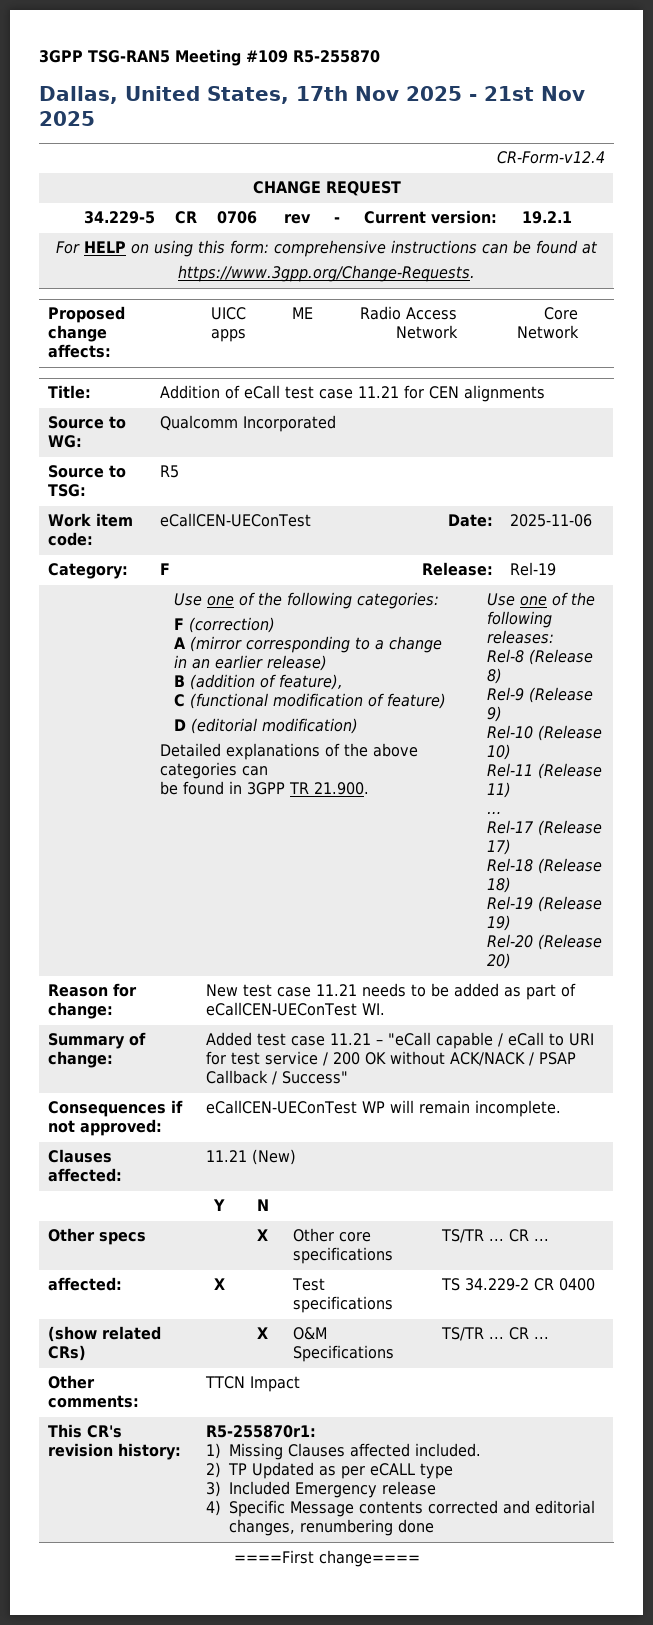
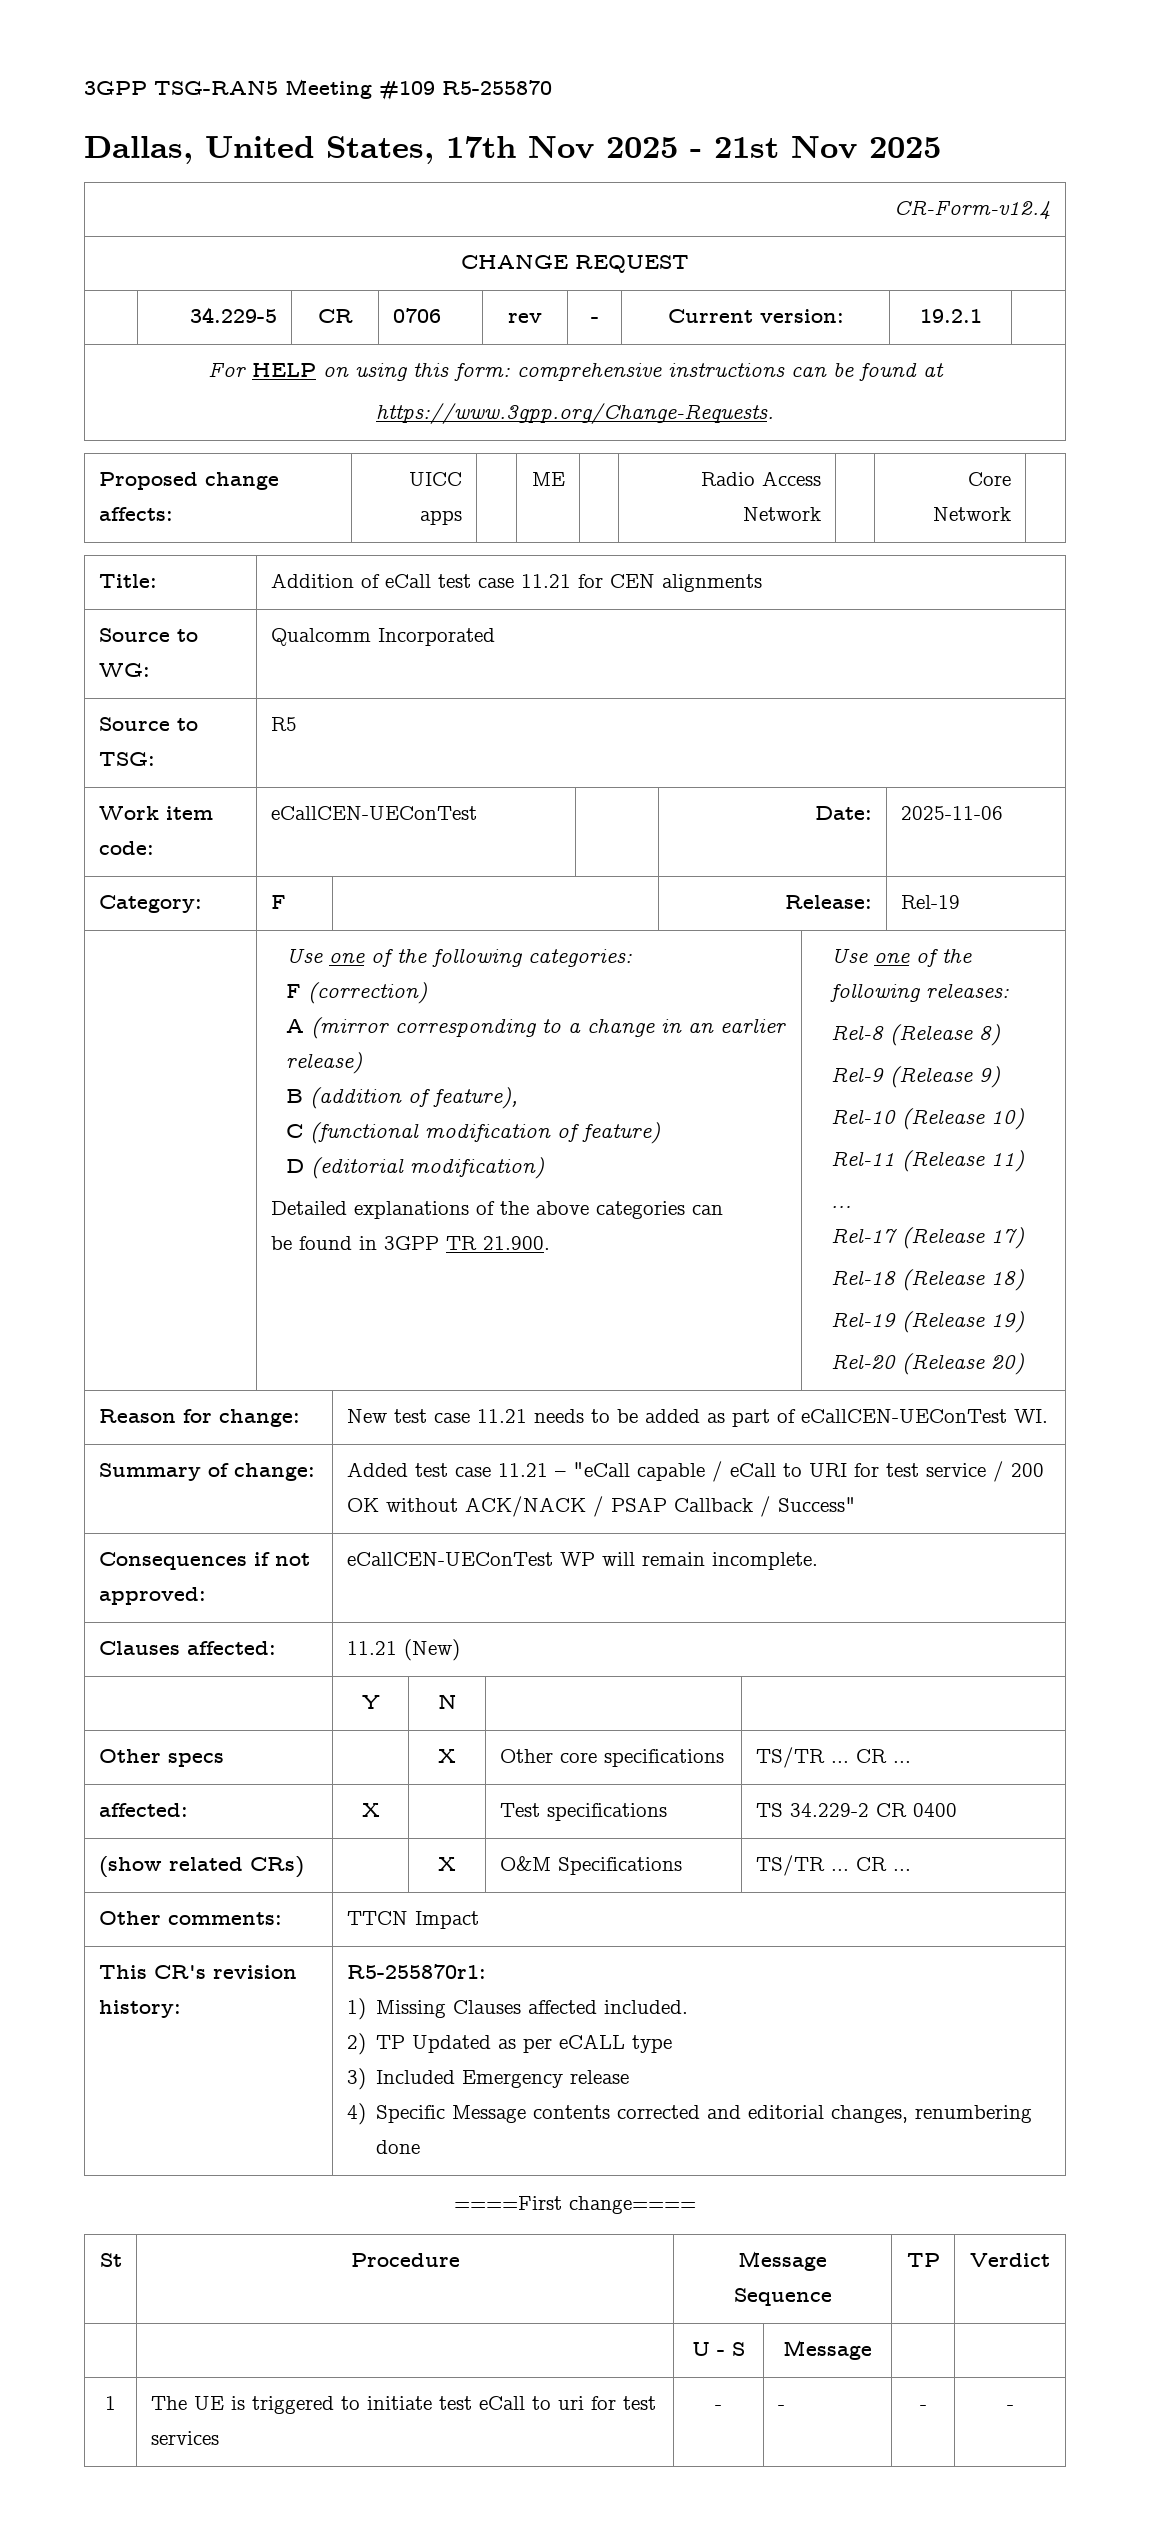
(420, 1558) none -> [99,2253,122,2267] [350,2253,460,2267] [738,2251,827,2271] [733,2288,832,2306] [906,2253,940,2267] [970,2253,1050,2267] [692,2342,745,2356] [783,2340,872,2360] [105,2396,116,2410] [150,2396,656,2414] [150,2431,219,2445] [715,2405,722,2410] [777,2405,785,2410] [919,2405,927,2410] [1006,2405,1014,2410] // St | Procedure | Message Sequence | TP | Verdict // | | U - S | Message | | // 1 | The UE is triggered to initiate test eCall to uri for test services | - | - | - | -

